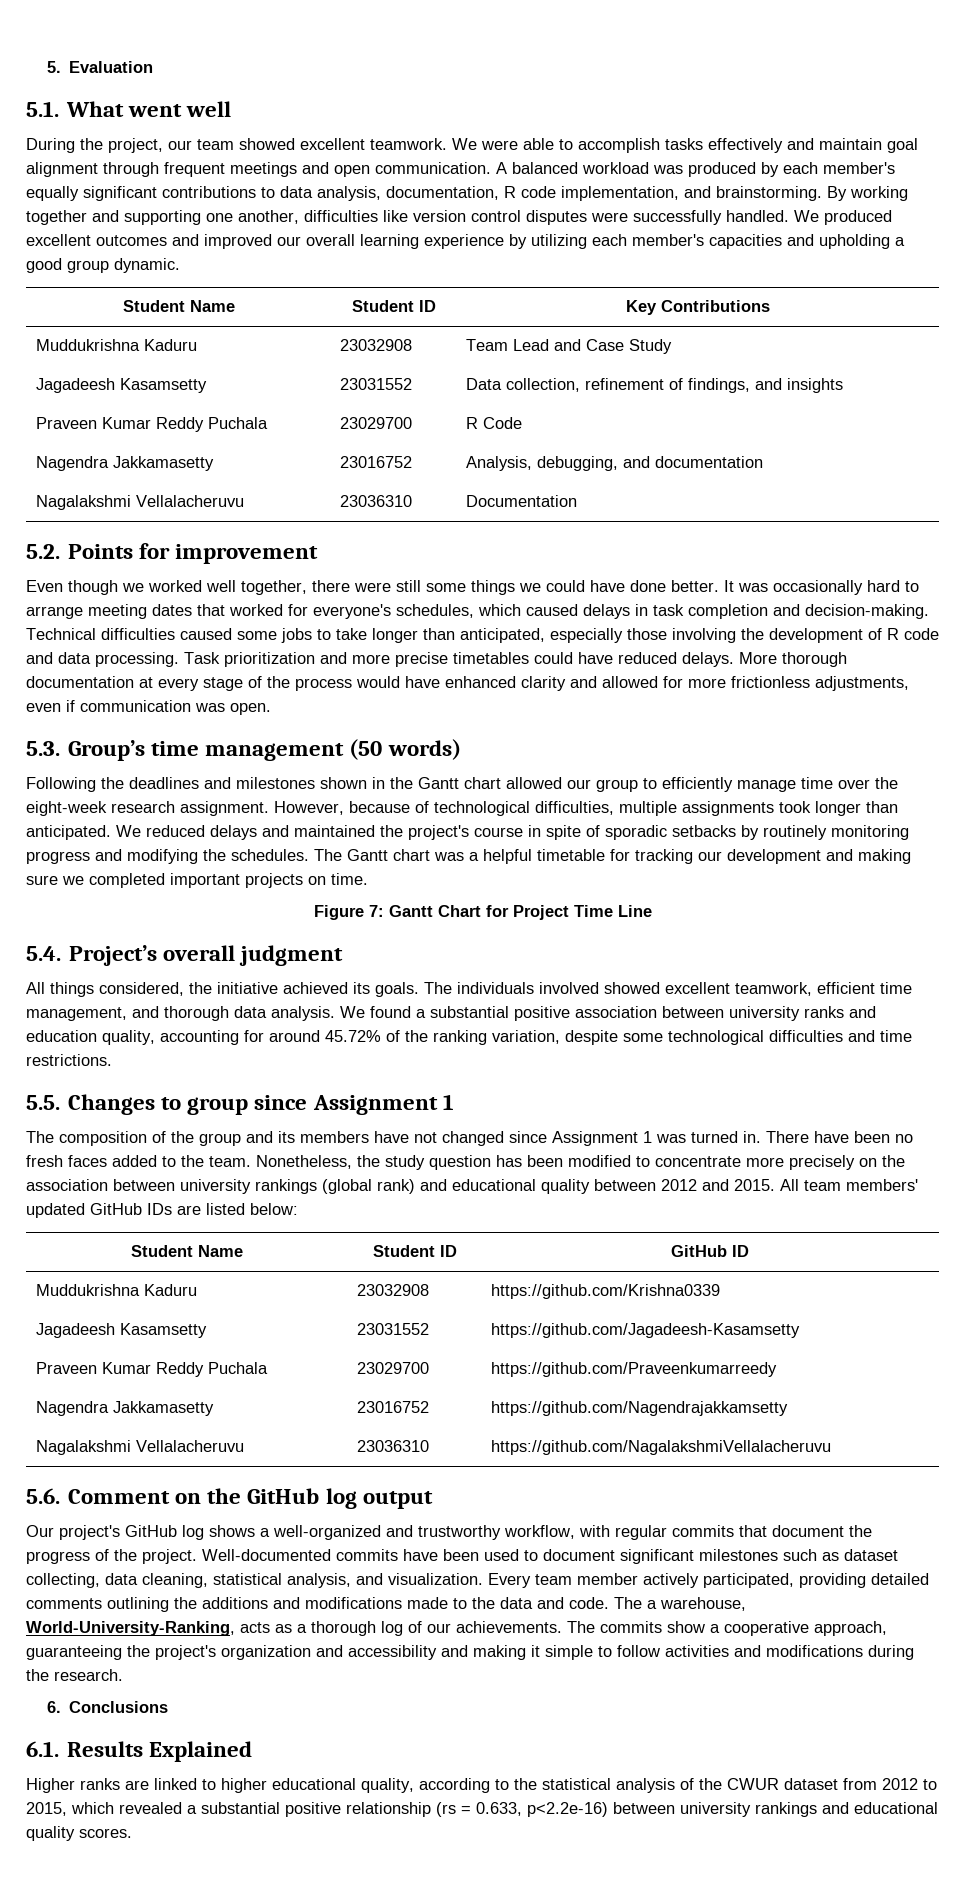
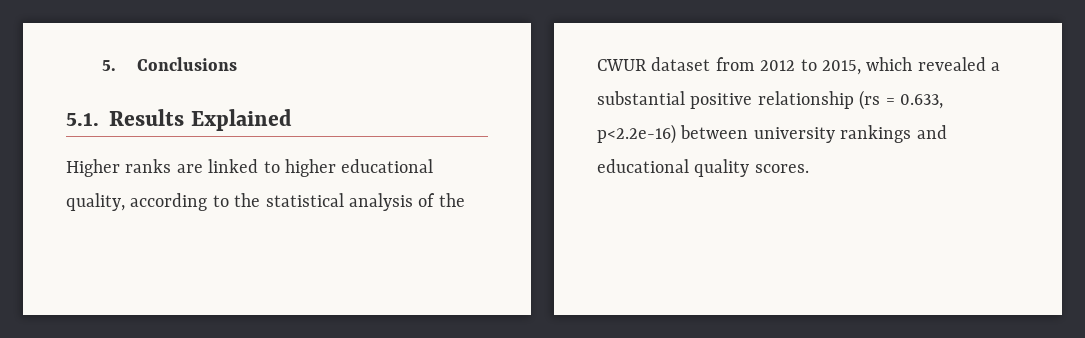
[68,61,153,73] [26,101,232,117] [26,138,918,153] [26,162,895,177] [26,186,908,201] [26,210,892,225] [26,234,905,249] [26,258,180,273] [122,300,235,312] [351,300,436,312] [625,300,770,315] [36,339,198,351] [340,339,413,351] [466,339,673,354] [36,378,208,393] [340,378,413,390] [466,378,844,393] [36,417,269,432] [340,417,413,429] [466,417,523,429] [36,456,215,471] [340,456,413,468] [466,456,764,471] [36,495,245,510] [340,495,413,507] [466,495,578,507] [26,543,319,564] [26,580,919,595] [26,604,929,619] [26,628,939,643] [26,652,847,667] [26,676,909,691] [26,700,271,715] [26,739,461,761] [26,777,898,792] [26,801,898,816] [26,825,909,840] [26,849,911,864] [26,873,368,888] [313,905,652,920] [26,945,344,966] [26,982,912,997] [26,1006,876,1021] [26,1030,912,1045] [26,1054,112,1066] [26,1094,454,1115] [26,1131,913,1146] [26,1155,905,1170] [26,1179,918,1194] [26,1203,298,1218] [131,1245,243,1257] [372,1245,457,1257] [671,1245,749,1257] [36,1284,198,1296] [357,1284,430,1296] [491,1284,721,1299] [36,1323,208,1338] [357,1323,430,1335] [491,1323,801,1338] [36,1362,269,1377] [357,1362,430,1374] [491,1362,778,1377] [36,1401,215,1416] [357,1401,430,1413] [491,1401,789,1416] [36,1440,245,1455] [357,1440,430,1452] [491,1440,832,1455] [26,1488,433,1509] [26,1525,872,1540] [26,1549,898,1564] [26,1573,929,1588] [26,1597,746,1612] [26,1621,887,1636] [26,1645,914,1660] [26,1669,123,1681] [46,1701,61,1713] Evaluation // 5.1. What went well // During the project, our team showed excellent teamwork. We were able to accomplish tasks effectively and maintain goal alignment through frequent meetings and open communication. A balanced workload was produced by each member's equally significant contributions to data analysis, documentation, R code implementation, and brainstorming. By working together and supporting one another, difficulties like version control disputes were successfully handled. We produced excellent outcomes and improved our overall learning experience by utilizing each member's capacities and upholding a good group dynamic. // Student Name | Student ID | Key Contributions // Muddukrishna Kaduru | 23032908 | Team Lead and Case Study // Jagadeesh Kasamsetty | 23031552 | Data collection, refinement of findings, and insights // Praveen Kumar Reddy Puchala | 23029700 | R Code // Nagendra Jakkamasetty | 23016752 | Analysis, debugging, and documentation // Nagalakshmi Vellalacheruvu | 23036310 | Documentation // 5.2. Points for improvement // Even though we worked well together, there were still some things we could have done better. It was occasionally hard to arrange meeting dates that worked for everyone's schedules, which caused delays in task completion and decision-making. Technical difficulties caused some jobs to take longer than anticipated, especially those involving the development of R code and data processing. Task prioritization and more precise timetables could have reduced delays. More thorough documentation at every stage of the process would have enhanced clarity and allowed for more frictionless adjustments, even if communication was open. // 5.3. Group’s time management (50 words) // Following the deadlines and milestones shown in the Gantt chart allowed our group to efficiently manage time over the eight-week research assignment. However, because of technological difficulties, multiple assignments took longer than anticipated. We reduced delays and maintained the project's course in spite of sporadic setbacks by routinely monitoring progress and modifying the schedules. The Gantt chart was a helpful timetable for tracking our development and making sure we completed important projects on time. // Figure 7: Gantt Chart for Project Time Line // 5.4. Project’s overall judgment // All things considered, the initiative achieved its goals. The individuals involved showed excellent teamwork, efficient time management, and thorough data analysis. We found a substantial positive association between university ranks and education quality, accounting for around 45.72% of the ranking variation, despite some technological difficulties and time restrictions. // 5.5. Changes to group since Assignment 1 // The composition of the group and its members have not changed since Assignment 1 was turned in. There have been no fresh faces added to the team. Nonetheless, the study question has been modified to concentrate more precisely on the association between university rankings (global rank) and educational quality between 2012 and 2015. All team members' updated GitHub IDs are listed below: // Student Name | Student ID | GitHub ID // Muddukrishna Kaduru | 23032908 | https://github.com/Krishna0339 // Jagadeesh Kasamsetty | 23031552 | https://github.com/Jagadeesh-Kasamsetty // Praveen Kumar Reddy Puchala | 23029700 | https://github.com/Praveenkumarreedy // Nagendra Jakkamasetty | 23016752 | https://github.com/Nagendrajakkamsetty // Nagalakshmi Vellalacheruvu | 23036310 | https://github.com/NagalakshmiVellalacheruvu // 5.6. Comment on the GitHub log output // Our project's GitHub log shows a well-organized and trustworthy workflow, with regular commits that document the progress of the project. Well-documented commits have been used to document significant milestones such as dataset collecting, data cleaning, statistical analysis, and visualization. Every team member actively participated, providing detailed comments outlining the additions and modifications made to the data and code. The a warehouse, World-University-Ranking, acts as a thorough log of our achievements. The commits show a cooperative approach, guaranteeing the project's organization and accessibility and making it simple to follow activities and modifications during the research. // 6. -> (116, 65) none
[26,1741,59,1757] 6.1. -> [66,113,99,126] 5.1.

